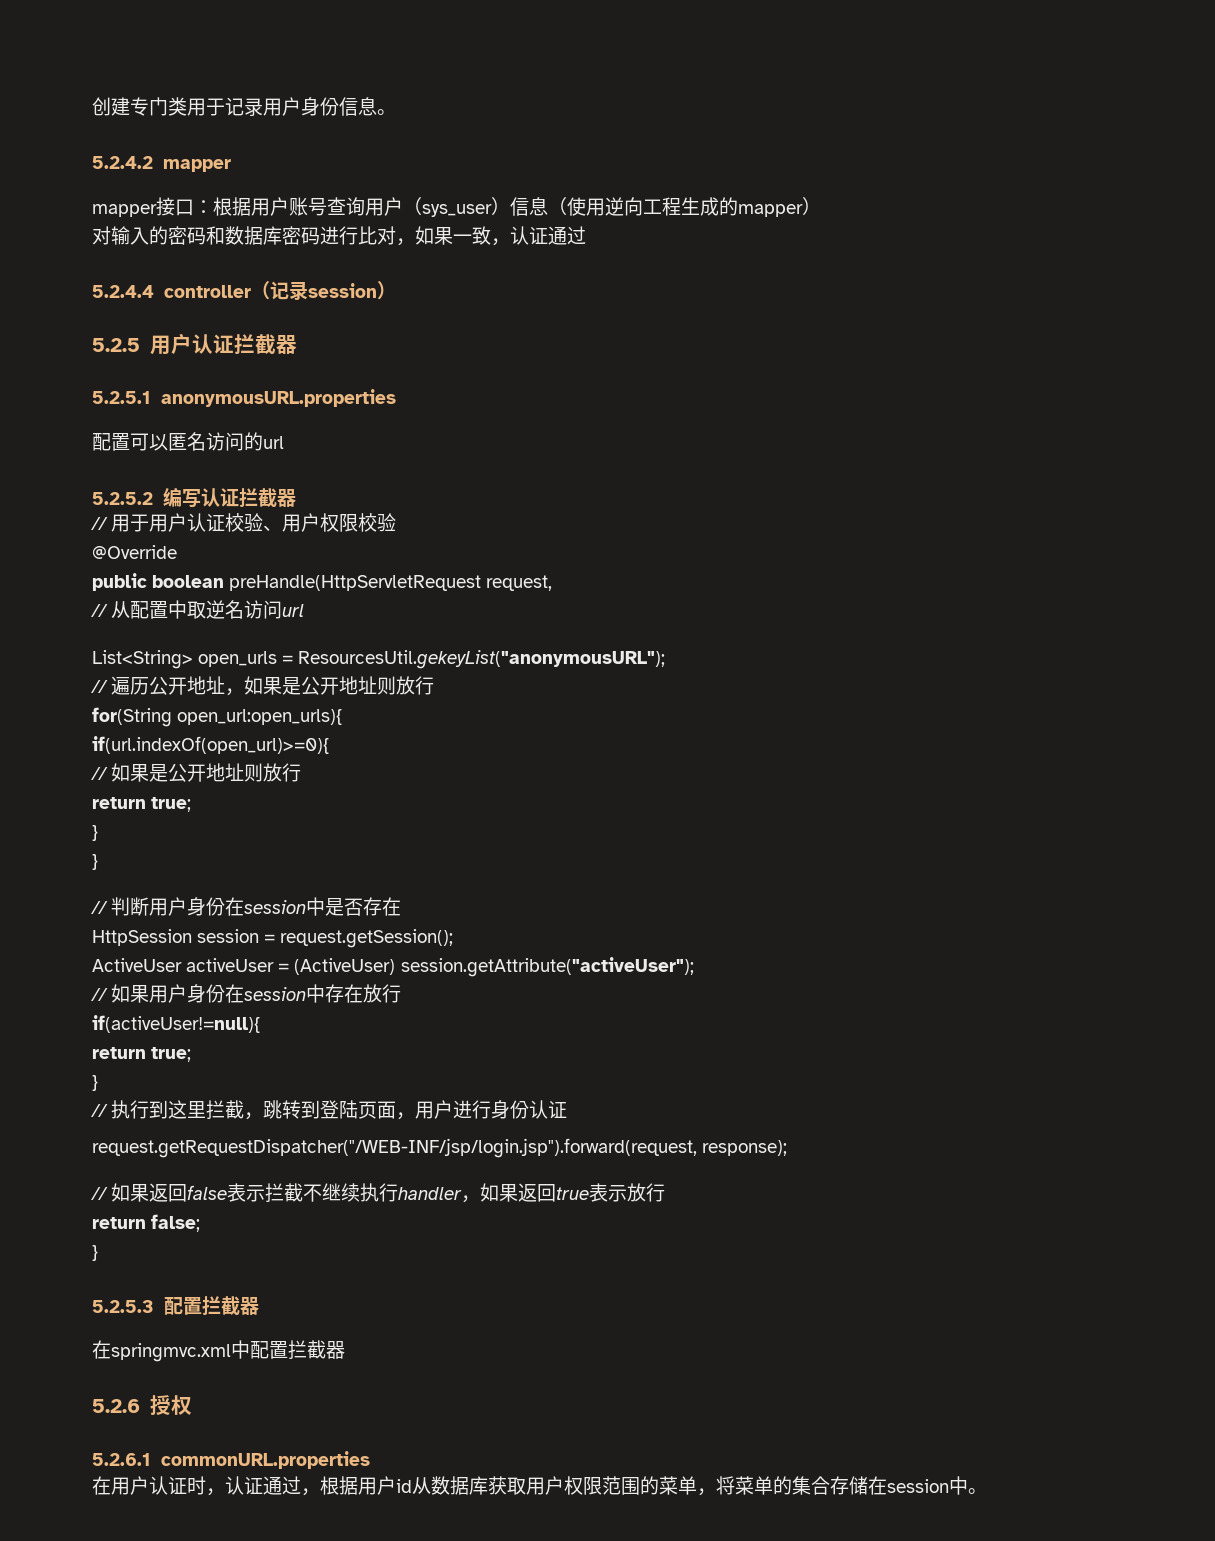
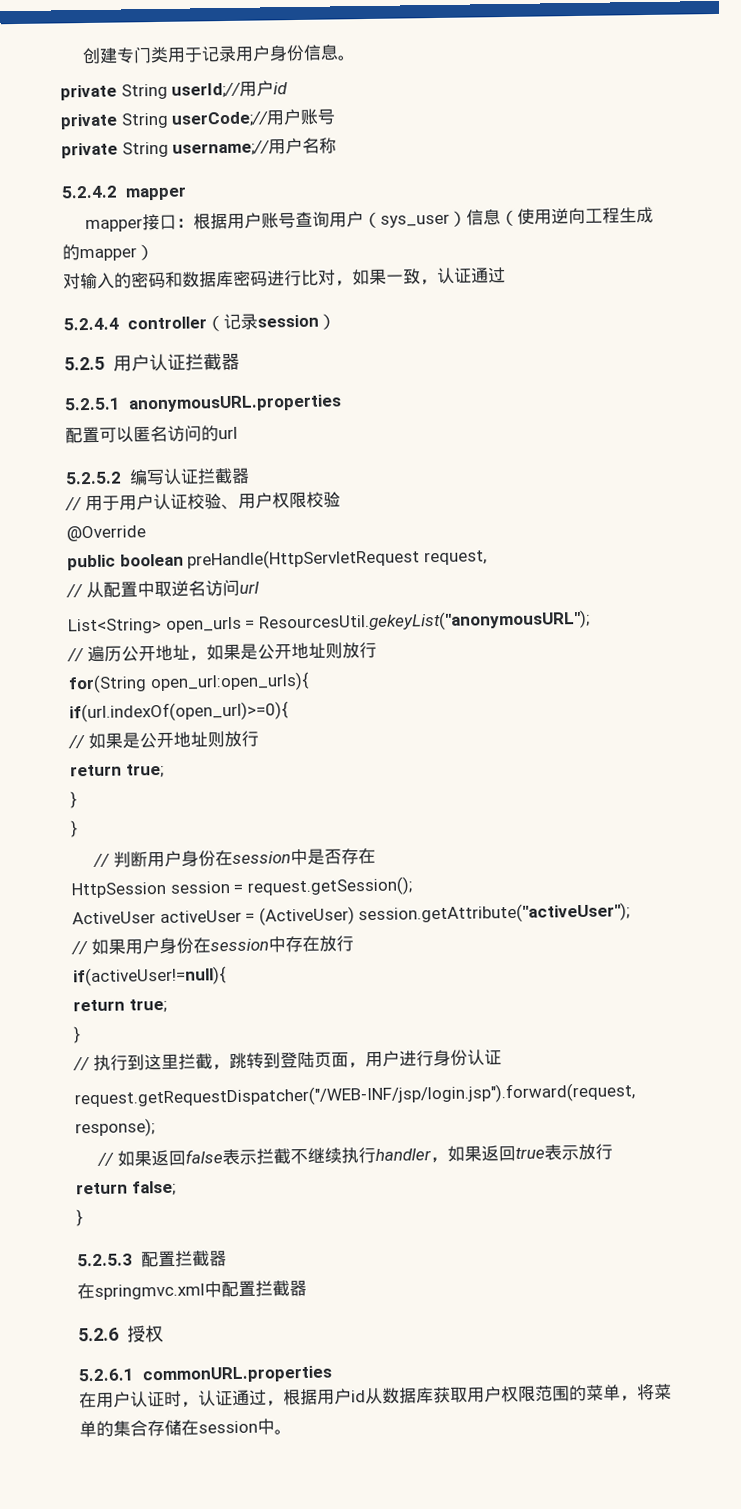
(396, 112) none -> [60,80,289,101] [60,108,336,130] [61,137,338,159] // private String userId;//用户id // private String userCode;//用户账号 // private String username;//用户名称

